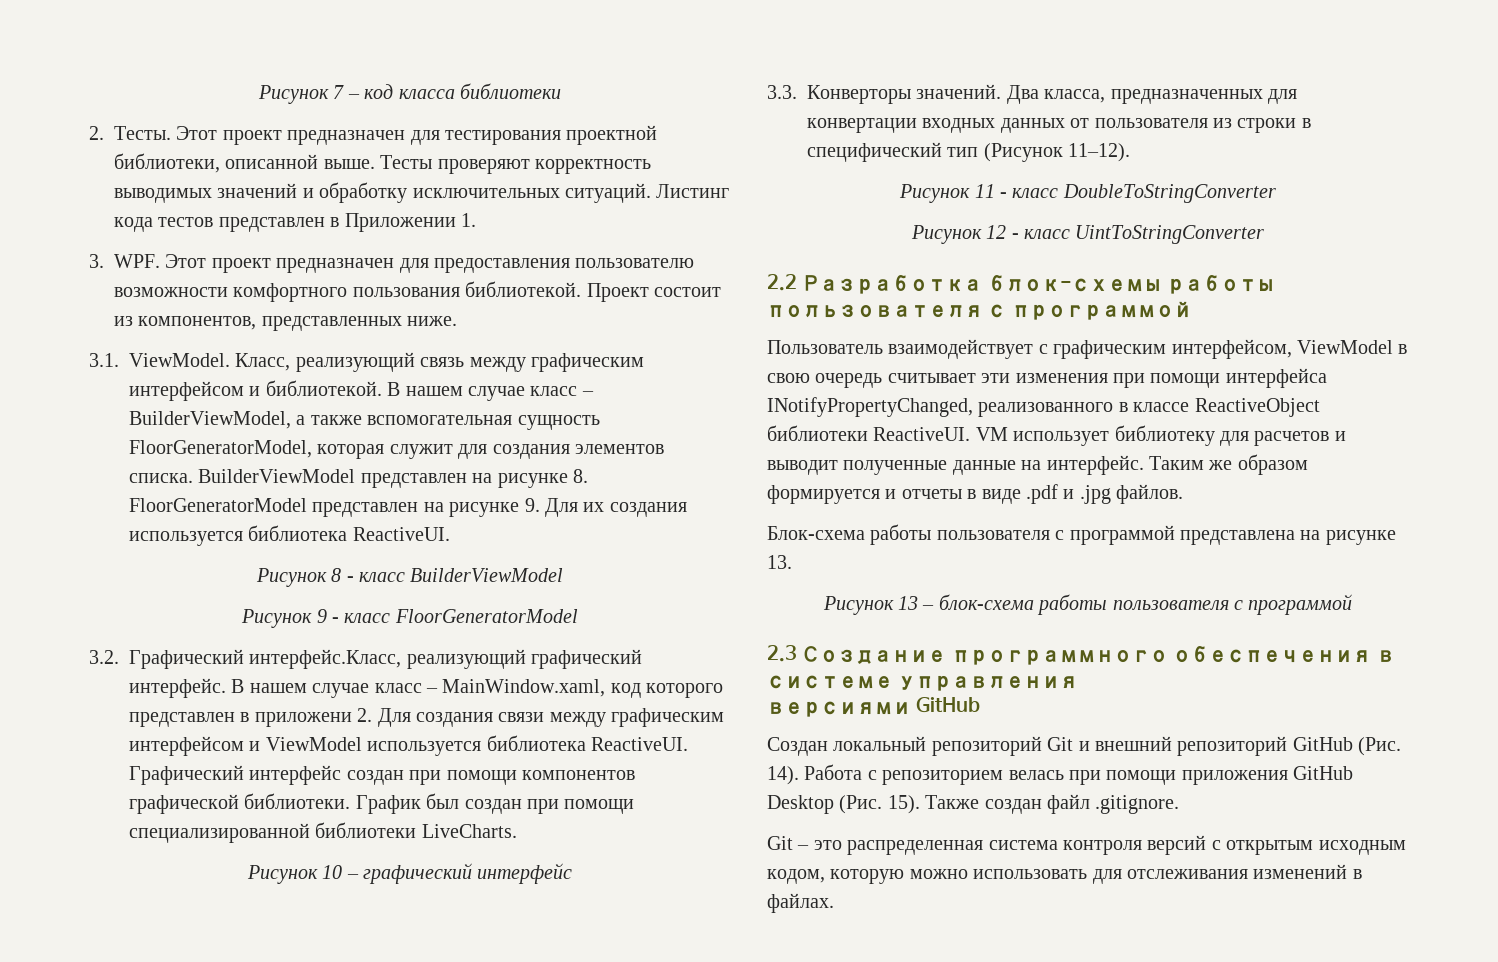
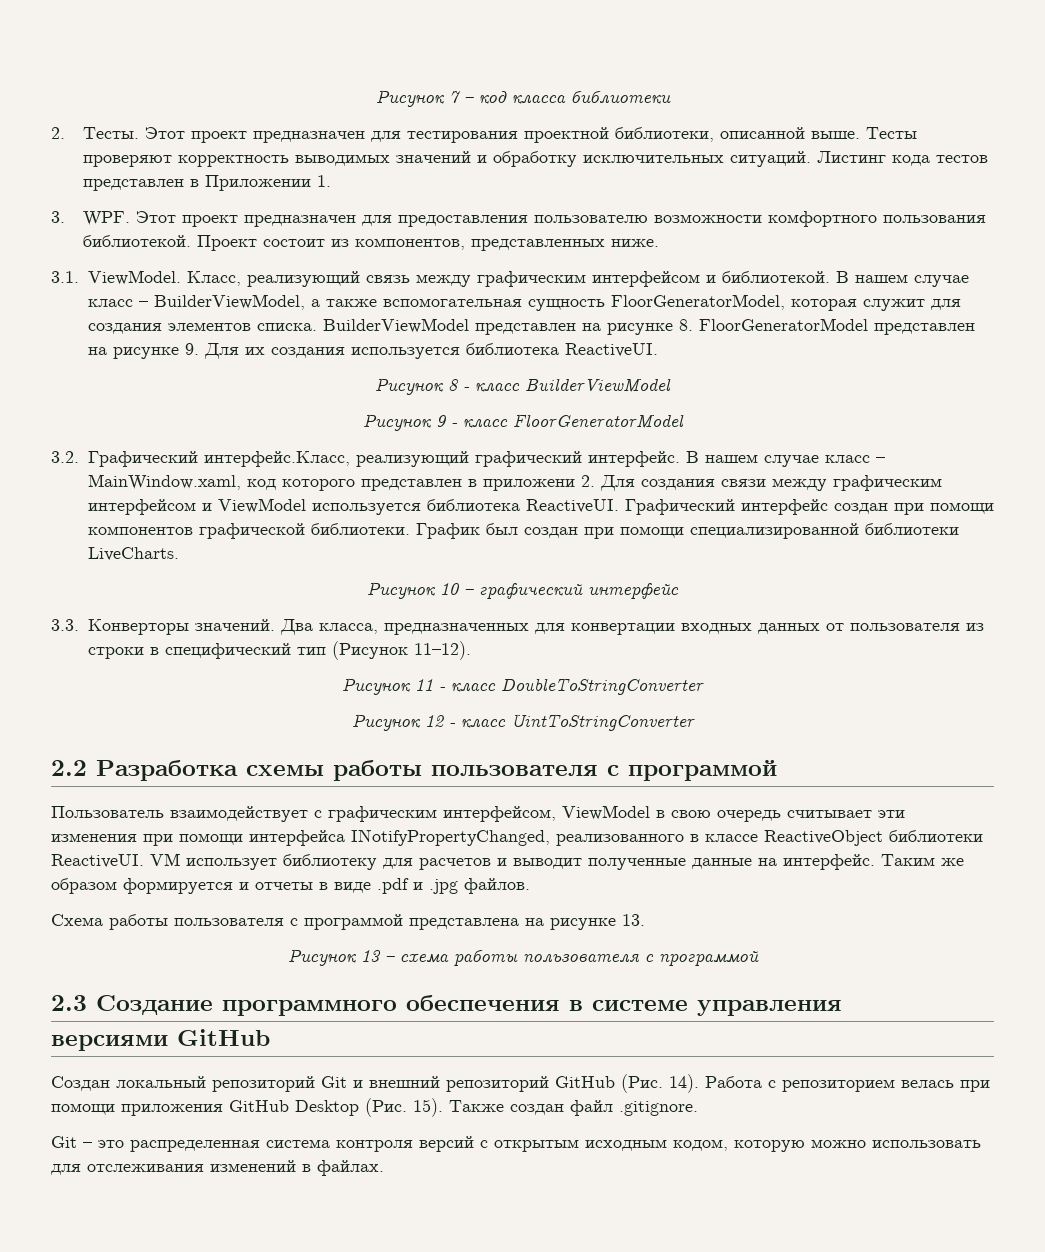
[987,274,1162,292] блок-схемы -> [246,765,324,776] схемы
[767,526,865,540] Блок-схема -> [51,914,103,926] Схема
[938,594,1034,610] блок-схема -> [399,954,449,963] схема

